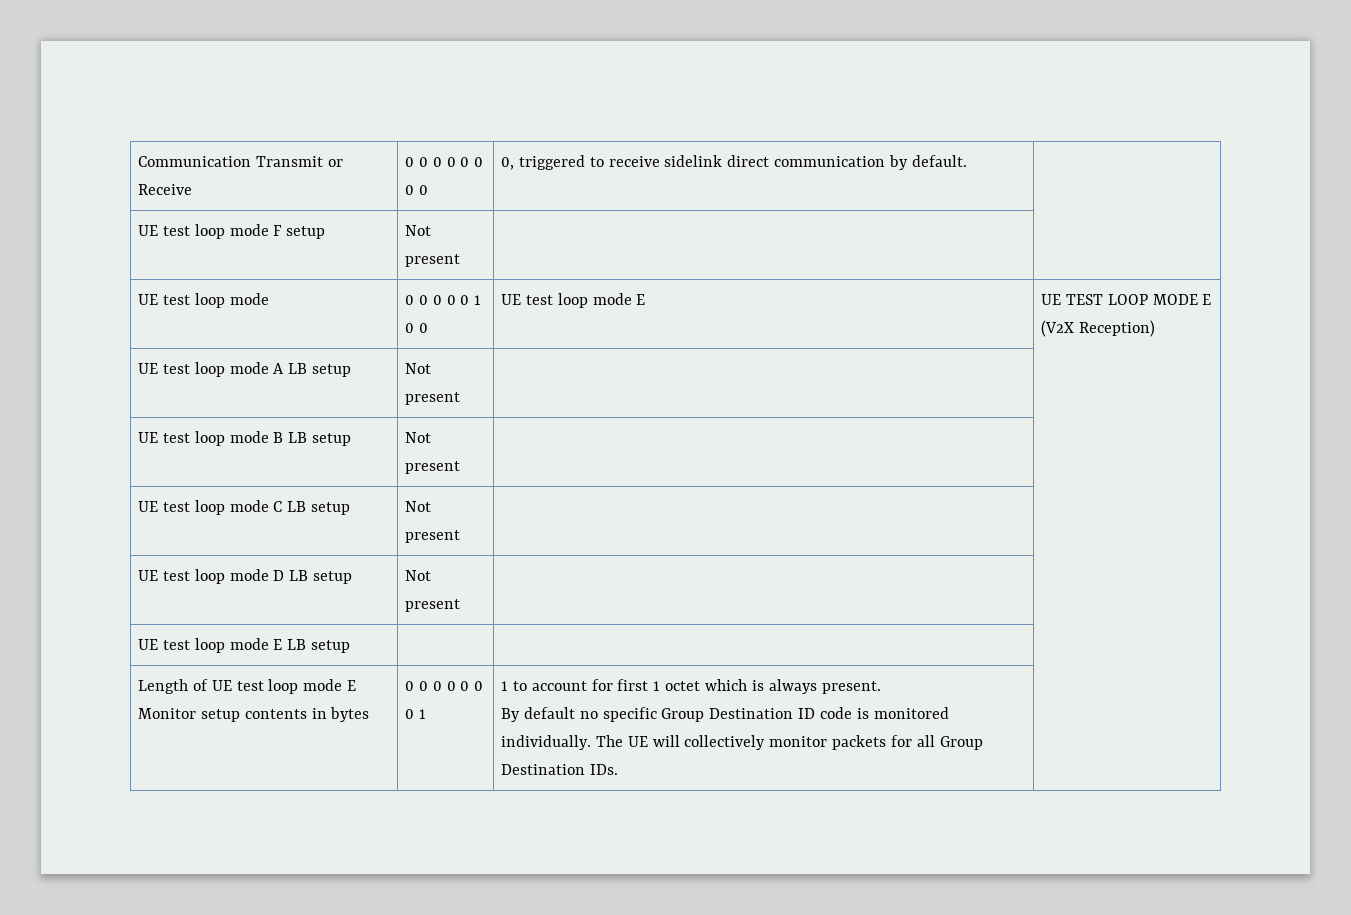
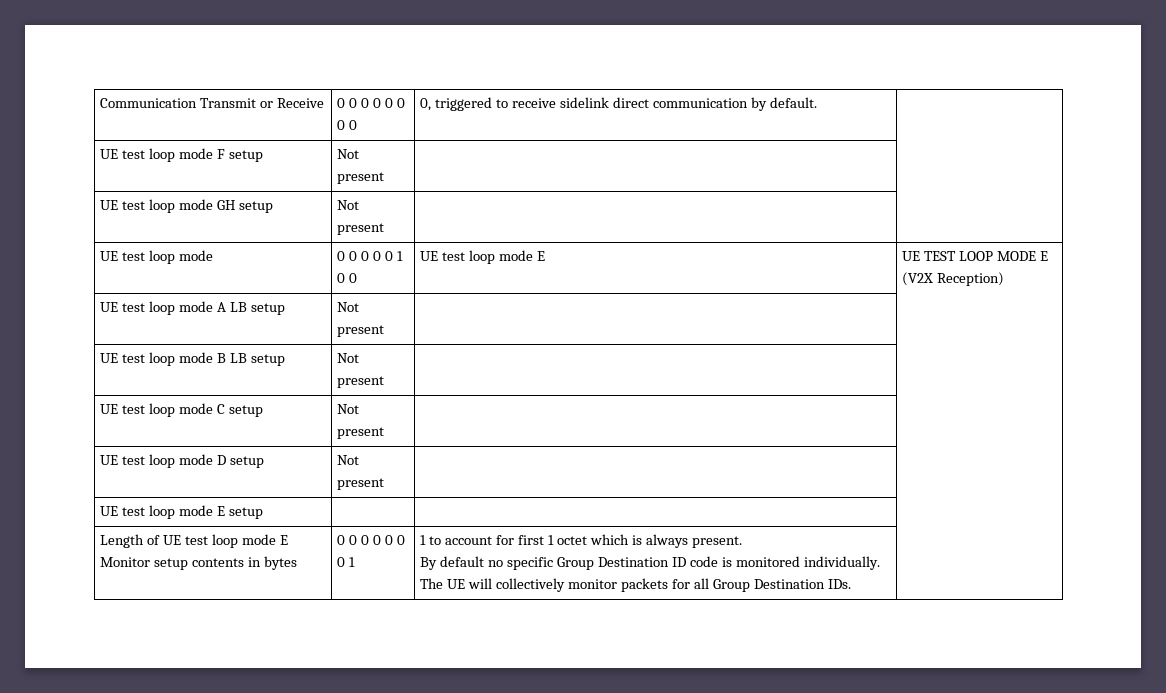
(461, 260) none -> [100,199,273,213] [337,200,360,210] [337,223,385,235] // UE test loop mode GH setup | Not present | |
[287,501,307,512] LB -> (226, 409) none
[289,570,309,581] LB -> (227, 460) none
[287,639,307,650] LB -> (226, 511) none

